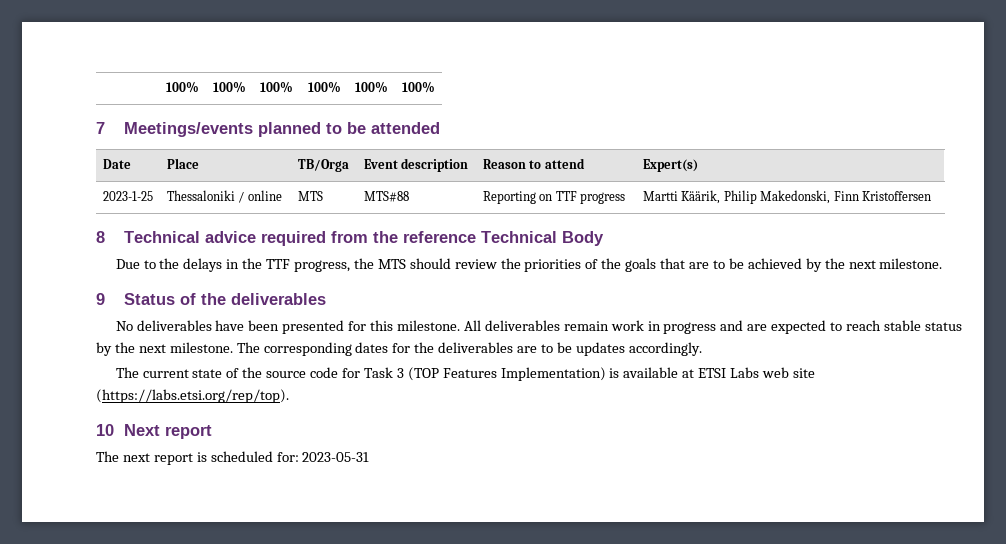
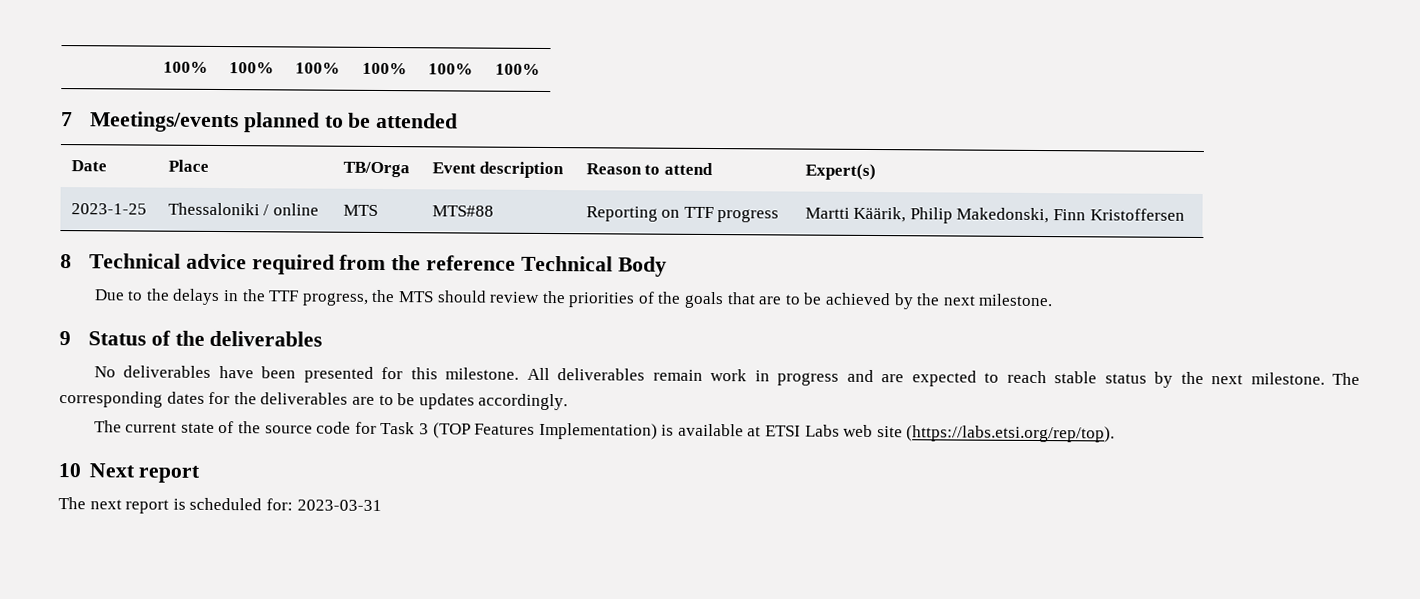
[302,452,370,462] 2023-05-31 -> [296,499,382,511] 2023-03-31

